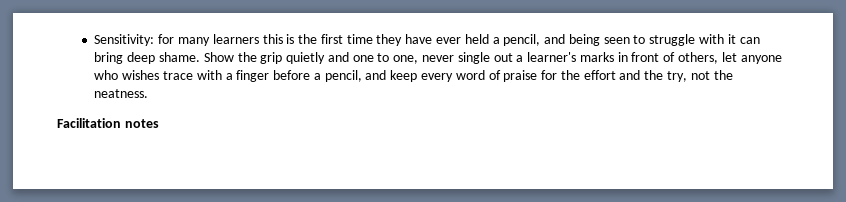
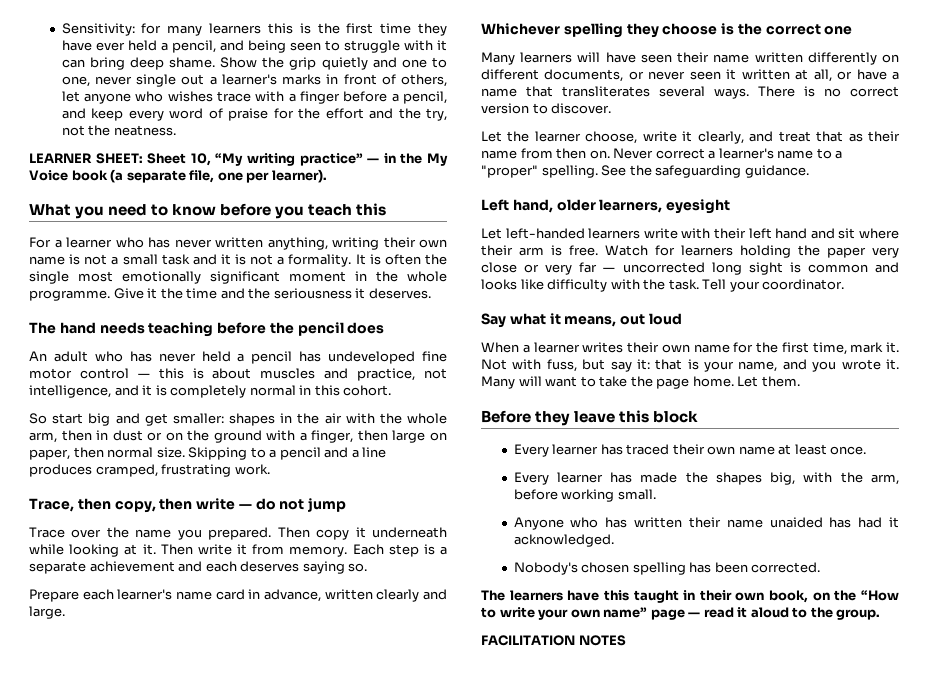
[57,118,159,128] Facilitation notes -> [29,153,449,166] [29,169,327,183] [29,203,387,219] [29,237,447,250] [29,254,447,267] [29,271,447,284] [29,288,431,301] [29,322,385,337] [29,351,447,364] [29,368,448,381] [29,385,392,398] [29,413,448,426] [29,430,448,443] [29,447,387,460] [29,464,270,477] [29,498,347,513] [29,527,447,540] [29,544,448,557] [29,561,368,574] [29,589,448,602] [29,606,65,619] [481,23,853,38] [481,52,899,65] [481,69,899,82] [481,86,899,99] [481,103,612,114] [481,131,900,144] [481,148,843,159] [481,165,809,178] [481,199,731,214] [481,228,900,239] [481,245,899,258] [481,262,899,275] [481,279,845,292] [481,313,682,328] [481,342,899,355] [481,359,899,372] [481,376,800,389] [481,410,699,426] [513,444,867,457] [513,472,899,485] [513,489,656,502] [513,517,900,530] [513,534,614,547] [513,562,821,575] [481,590,899,603] [481,607,881,620] [481,635,626,646] LEARNER SHEET: Sheet 10, “My writing practice” — in the My Voice book (a separate file, one per learner). // What you need to know before you teach this // For a learner who has never written anything, writing their own name is not a small task and it is not a formality. It is often the single most emotionally significant moment in the whole programme. Give it the time and the seriousness it deserves. // The hand needs teaching before the pencil does // An adult who has never held a pencil has undeveloped fine motor control — this is about muscles and practice, not intelligence, and it is completely normal in this cohort. // So start big and get smaller: shapes in the air with the whole arm, then in dust or on the ground with a finger, then large on paper, then normal size. Skipping to a pencil and a line produces cramped, frustrating work. // Trace, then copy, then write — do not jump // Trace over the name you prepared. Then copy it underneath while looking at it. Then write it from memory. Each step is a separate achievement and each deserves saying so. // Prepare each learner's name card in advance, written clearly and large. // Whichever spelling they choose is the correct one // Many learners will have seen their name written differently on different documents, or never seen it written at all, or have a name that transliterates several ways. There is no correct version to discover. // Let the learner choose, write it clearly, and treat that as their name from then on. Never correct a learner's name to a "proper" spelling. See the safeguarding guidance. // Left hand, older learners, eyesight // Let left-handed learners write with their left hand and sit where their arm is free. Watch for learners holding the paper very close or very far — uncorrected long sight is common and looks like difficulty with the task. Tell your coordinator. // Say what it means, out loud // When a learner writes their own name for the first time, mark it. Not with fuss, but say it: that is your name, and you wrote it. Many will want to take the page home. Let them. // Before they leave this block // Every learner has traced their own name at least once. // Every learner has made the shapes big, with the arm, before working small. // Anyone who has written their name unaided has had it acknowledged. // Nobody's chosen spelling has been corrected. // The learners have this taught in their own book, on the “How to write your own name” page — read it aloud to the group. // FACILITATION NOTES

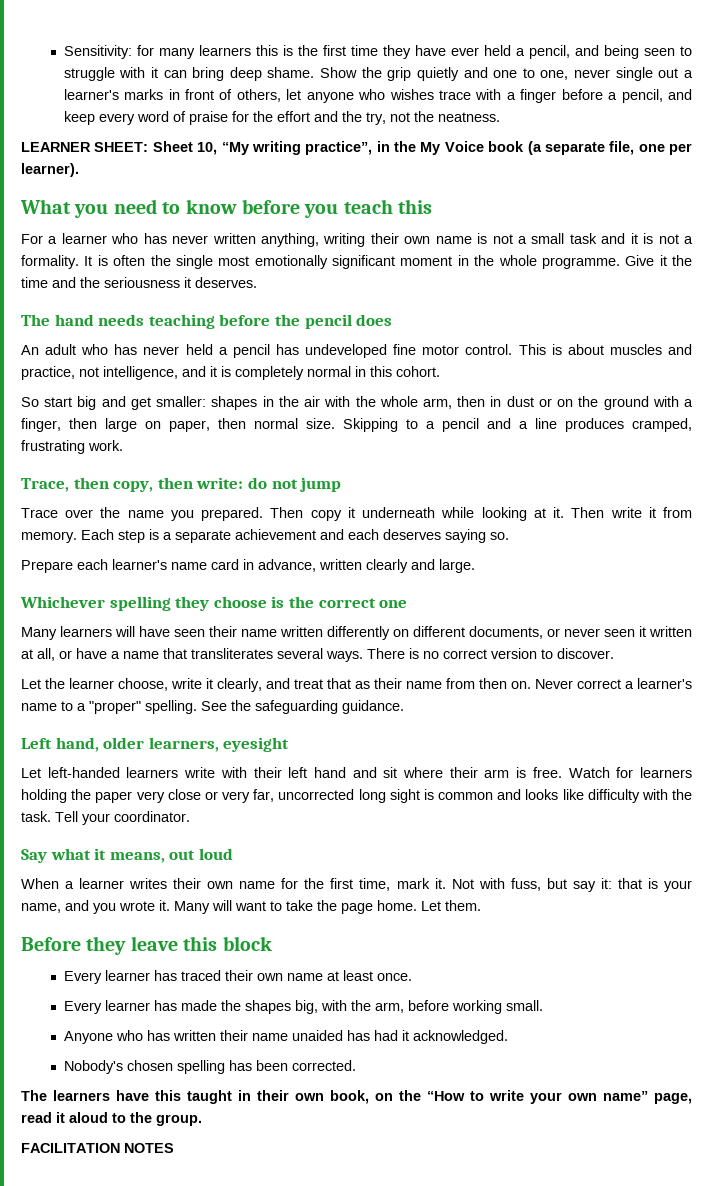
[299,153,380,166] practice” — -> [305,141,373,155] practice”,
[79,368,184,379] control — this -> [465,344,546,355] control. This
[196,498,252,510] write — -> [196,477,244,489] write:
[579,262,616,273] far — -> [253,789,275,802] far,
[650,609,701,620] page — -> [654,1093,692,1104] page,

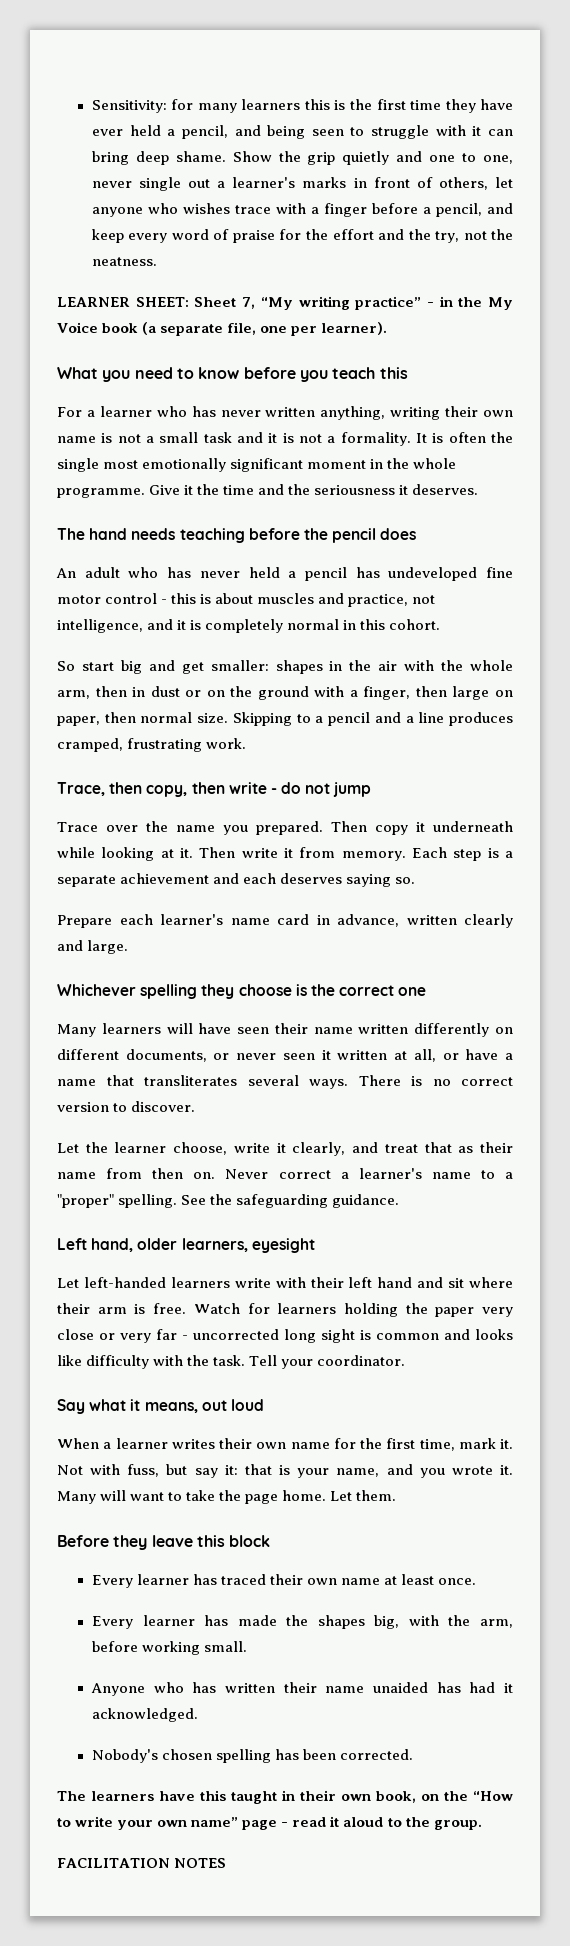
[197,142,218,155] 10, -> [242,297,256,309] 7,
[305,141,373,155] practice”, -> [355,296,434,310] practice” -
[465,344,546,355] control. This -> [105,593,197,604] control - this
[196,477,244,489] write: -> [228,782,277,794] write -
[253,789,275,802] far, -> [156,1329,188,1340] far -
[654,1093,692,1104] page, -> [242,1820,289,1830] page -

